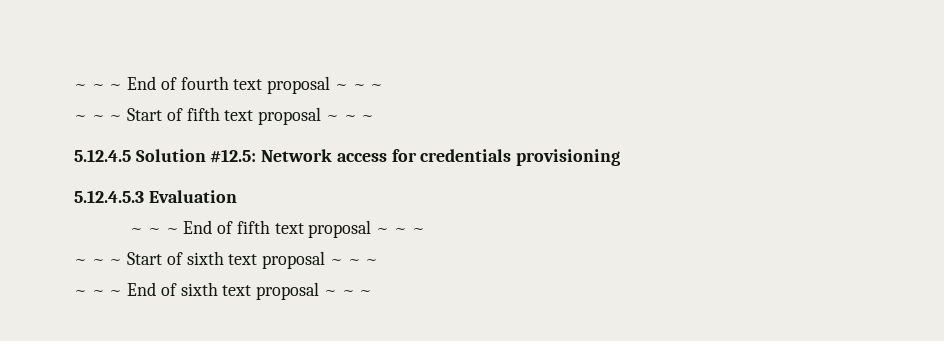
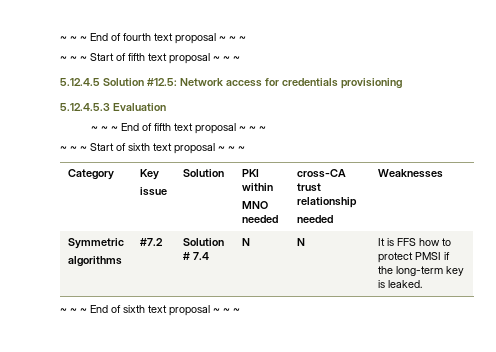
(379, 262) none -> [67,169,114,180] [139,169,159,180] [139,187,167,196] [182,169,224,177] [241,169,259,177] [241,183,273,191] [241,201,268,209] [241,215,278,223] [296,169,346,178] [296,183,321,192] [296,197,357,208] [296,215,333,223] [377,169,443,178] [67,238,124,249] [67,256,122,267] [139,238,163,246] [182,238,224,246] [182,252,209,260] [241,238,250,246] [296,238,305,246] [377,238,451,246] [377,252,450,263] [377,266,464,276] [377,280,422,288] // Category | Key // issue | Solution | PKI within // MNO needed | cross-CA trust relationship // needed | Weaknesses // Symmetric // algorithms | #7.2 | Solution # 7.4 | N | N | It is FFS how to protect PMSI if the long-term key is leaked.

